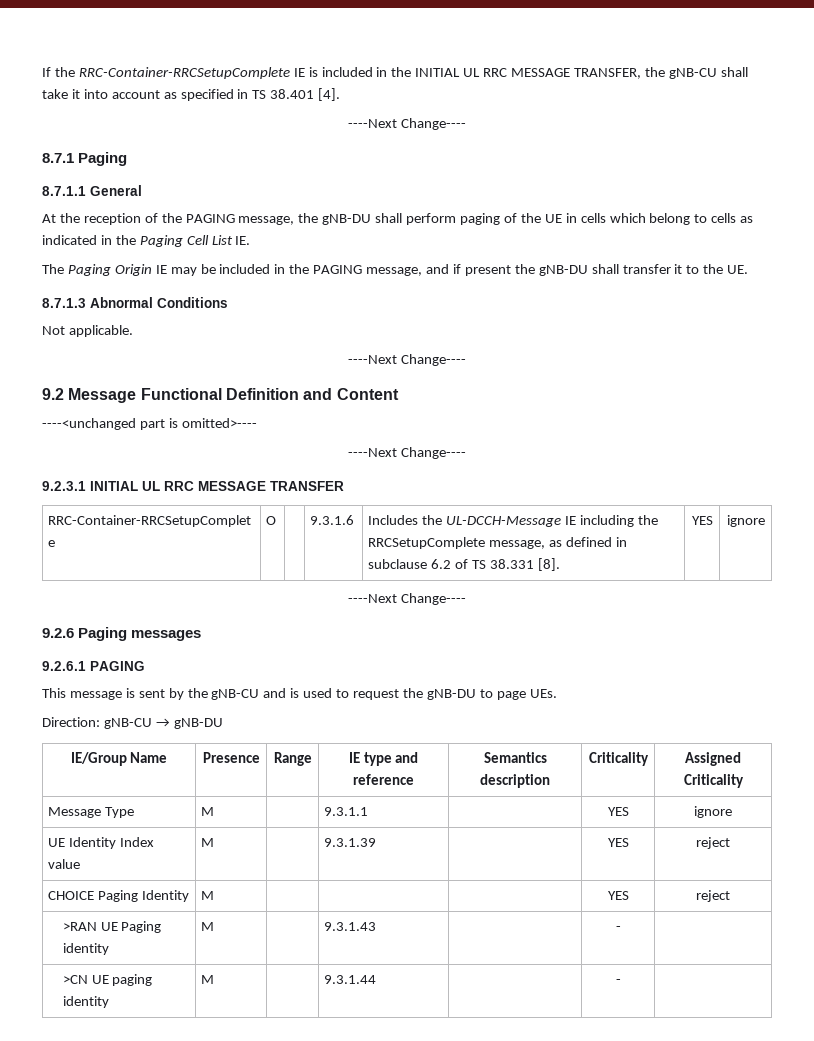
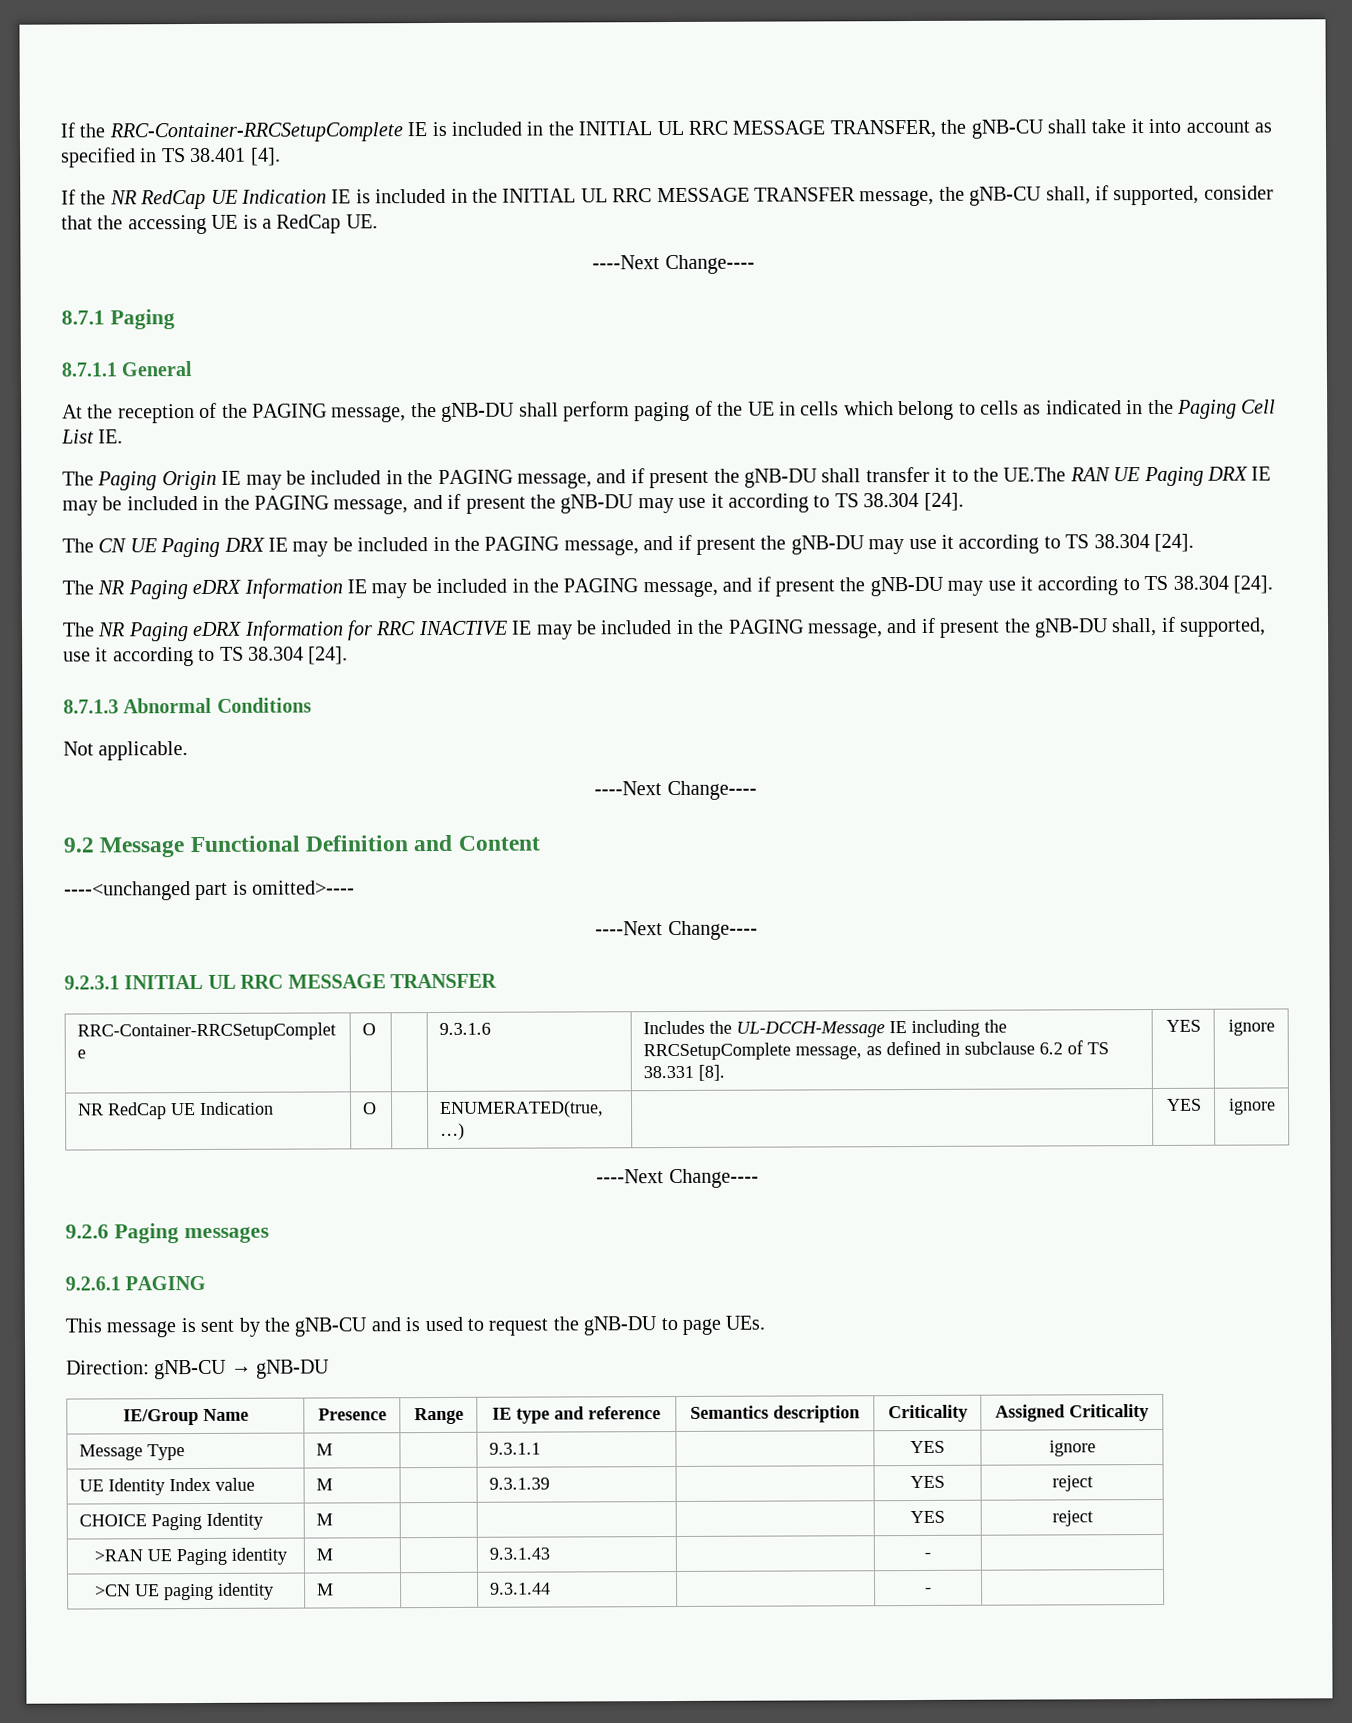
(341, 94) none -> [61,185,1274,210] [61,214,378,235] // If the NR RedCap UE Indication IE is included in the INITIAL UL RRC MESSAGE TRANSFER message, the gNB-CU shall, if supported, consider that the accessing UE is a RedCap UE.
[727,265,749,274] UE. -> [1003,466,1272,487] [62,492,964,516] [62,533,1194,558] [62,575,1273,600] [62,616,1267,642] [63,646,349,667] UE.The RAN UE Paging DRX IE may be included in the PAGING message, and if present the gNB-DU may use it according to TS 38.304 [24]. // The CN UE Paging DRX IE may be included in the PAGING message, and if present the gNB-DU may use it according to TS 38.304 [24]. // The NR Paging eDRX Information IE may be included in the PAGING message, and if present the gNB-DU may use it according to TS 38.304 [24]. // The NR Paging eDRX Information for RRC INACTIVE IE may be included in the PAGING message, and if present the gNB-DU shall, if supported, use it according to TS 38.304 [24].
(765, 521) none -> [78,1101,275,1120] [363,1102,378,1115] [440,1100,605,1118] [440,1122,466,1140] [1165,1098,1202,1111] [1227,1098,1276,1115] // NR RedCap UE Indication | O | | ENUMERATED(true, …) | | YES | ignore

